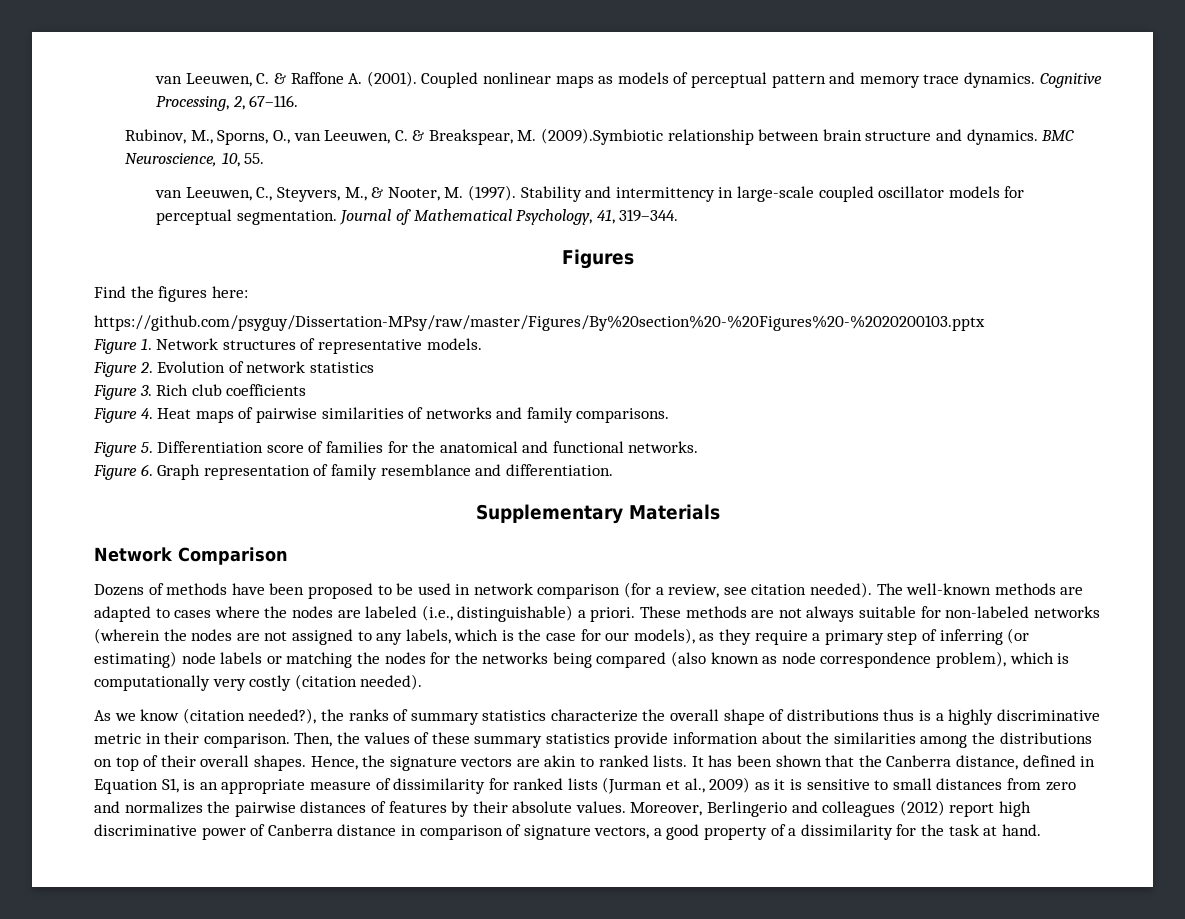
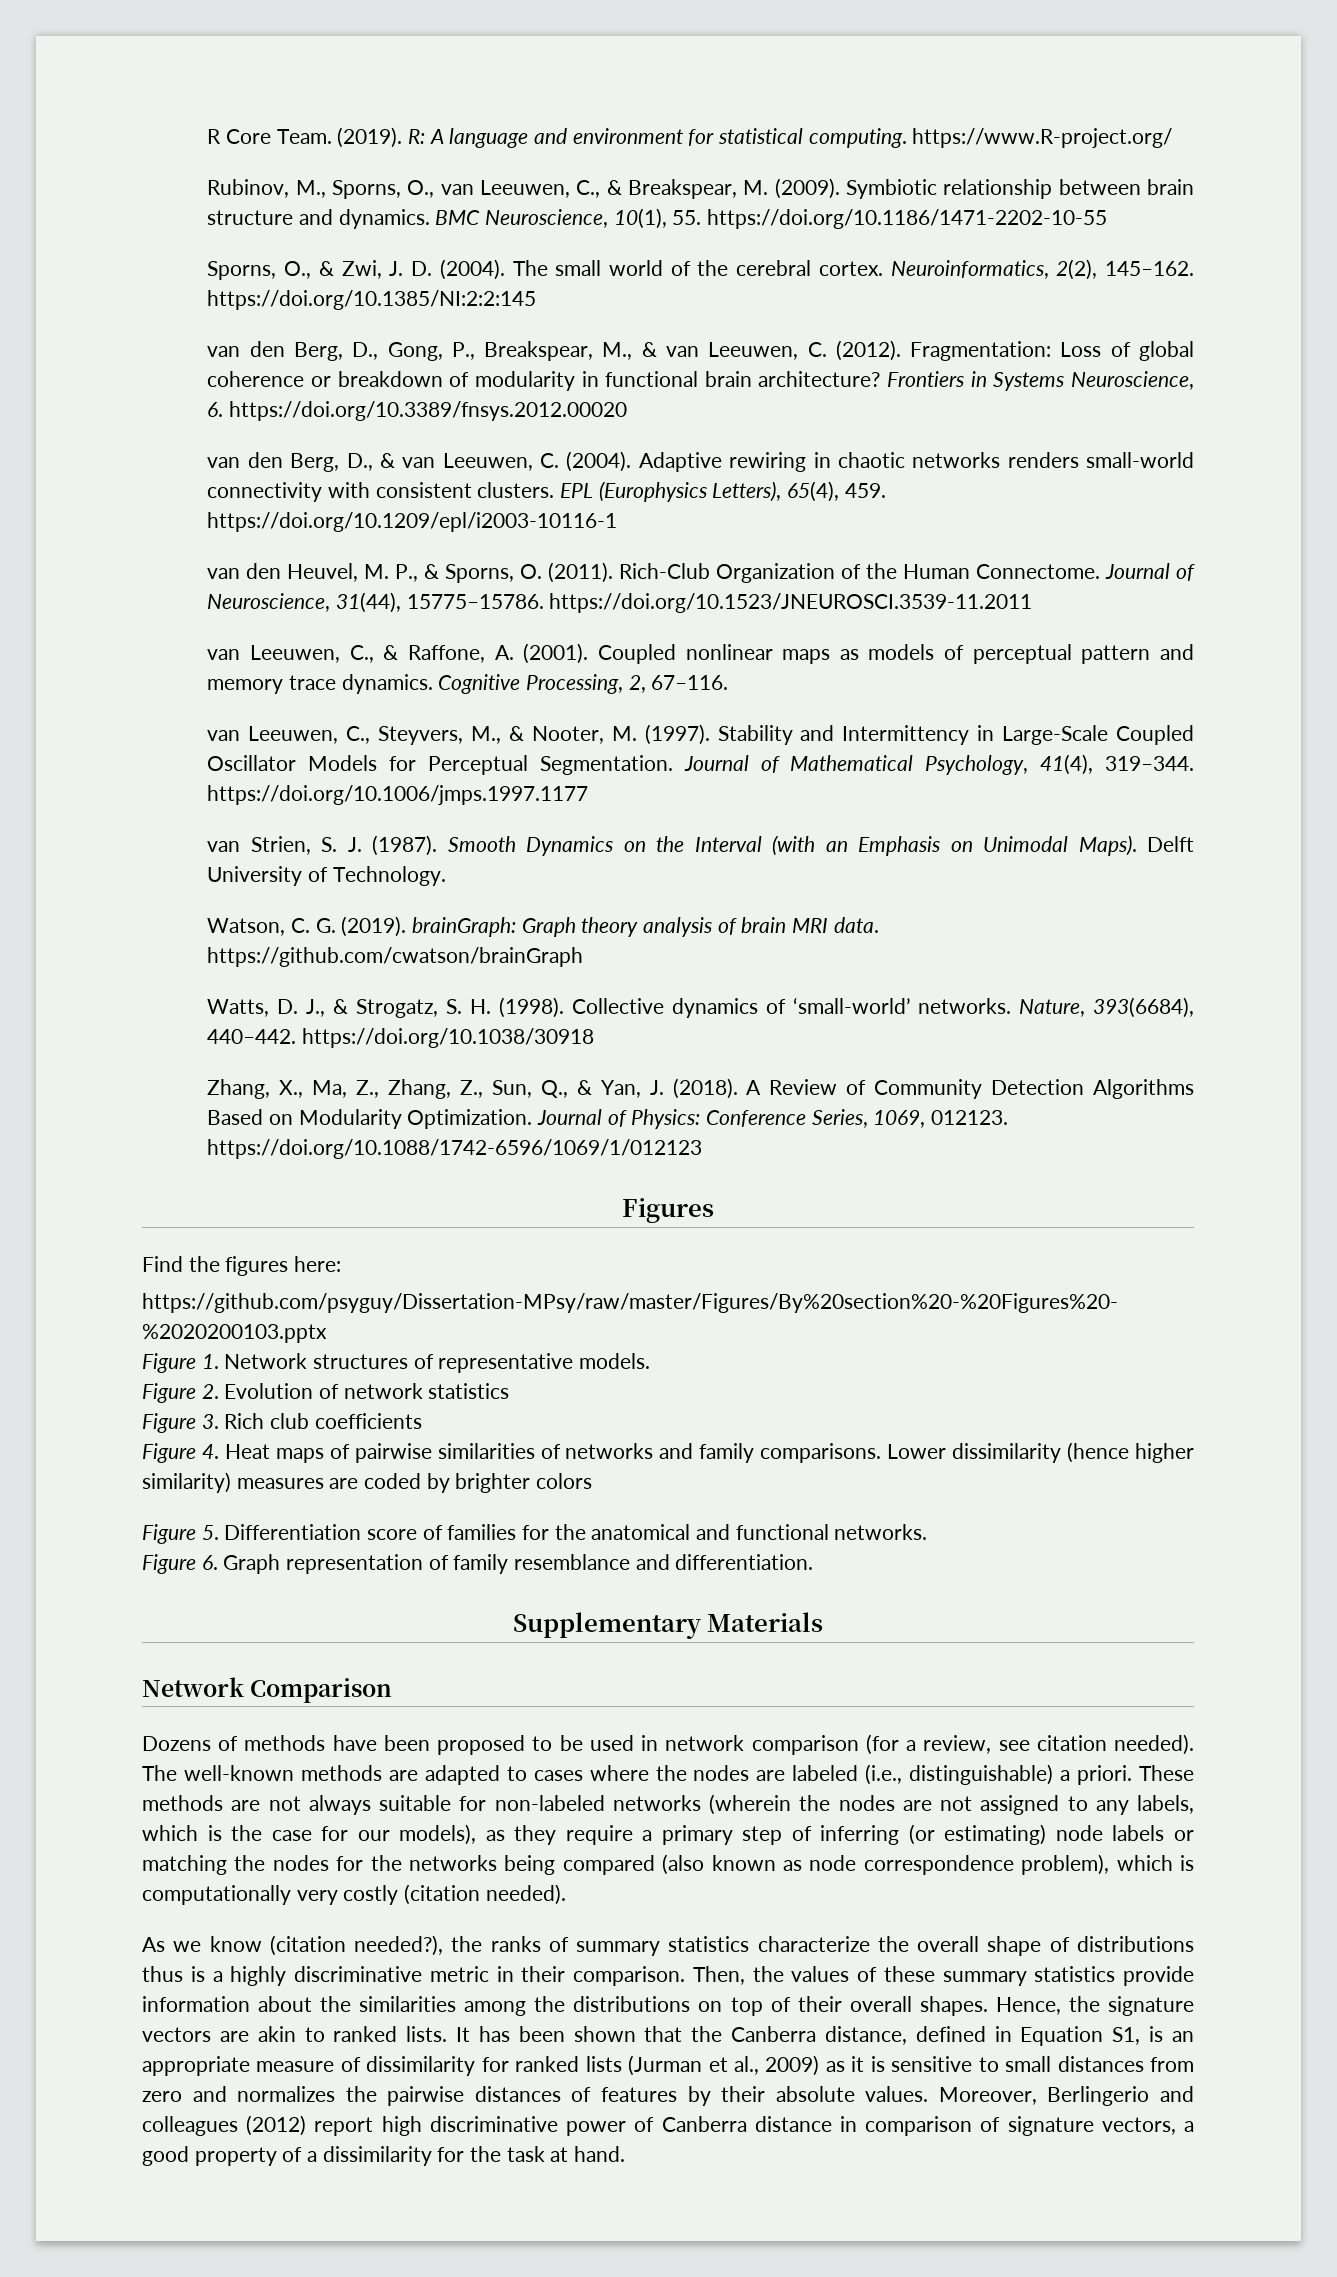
[155,72,344,87] van Leeuwen, C. & Raffone -> [207,127,1173,148] [207,178,1194,199] [207,208,1108,229] [207,259,1195,280] [207,290,537,310] [207,340,1195,361] [207,371,1195,391] [207,401,628,421] [207,451,1194,472] [207,481,886,502] [207,512,618,532] [207,562,1196,583] [207,592,1033,613] [207,645,485,663] R Core Team. (2019). R: A language and environment for statistical computing. https://www.R-project.org/ // Rubinov, M., Sporns, O., van Leeuwen, C., & Breakspear, M. (2009). Symbiotic relationship between brain structure and dynamics. BMC Neuroscience, 10(1), 55. https://doi.org/10.1186/1471-2202-10-55 // Sporns, O., & Zwi, J. D. (2004). The small world of the cerebral cortex. Neuroinformatics, 2(2), 145–162. https://doi.org/10.1385/NI:2:2:145 // van den Berg, D., Gong, P., Breakspear, M., & van Leeuwen, C. (2012). Fragmentation: Loss of global coherence or breakdown of modularity in functional brain architecture? Frontiers in Systems Neuroscience, 6. https://doi.org/10.3389/fnsys.2012.00020 // van den Berg, D., & van Leeuwen, C. (2004). Adaptive rewiring in chaotic networks renders small-world connectivity with consistent clusters. EPL (Europhysics Letters), 65(4), 459. https://doi.org/10.1209/epl/i2003-10116-1 // van den Heuvel, M. P., & Sporns, O. (2011). Rich-Club Organization of the Human Connectome. Journal of Neuroscience, 31(44), 15775–15786. https://doi.org/10.1523/JNEUROSCI.3539-11.2011 // van Leeuwen, C., & Raffone,
[125,128,1075,145] [125,152,265,167] // Rubinov, M., Sporns, O., van Leeuwen, C. & Breakspear, M. (2009).Symbiotic relationship between brain structure and dynamics. BMC Neuroscience, 10, 55. -> (729, 682) none
[615,186,1025,202] [156,209,337,225] intermittency in large-scale coupled oscillator models for perceptual segmentation. -> [842,725,1195,745] [207,755,673,775] Intermittency in Large-Scale Coupled Oscillator Models for Perceptual Segmentation.
[596,209,615,224] 41, -> [1040,754,1094,775] 41(4),
(679, 215) none -> [207,785,589,805] [207,835,1195,856] [207,866,446,886] [207,916,879,937] [207,947,584,967] [207,997,1194,1018] [207,1028,595,1048] [207,1078,1195,1099] [207,1109,1009,1129] [207,1139,703,1159] https://doi.org/10.1006/jmps.1997.1177 // van Strien, S. J. (1987). Smooth Dynamics on the Interval (with an Emphasis on Unimodal Maps). Delft University of Technology. // Watson, C. G. (2019). brainGraph: Graph theory analysis of brain MRI data. https://github.com/cwatson/brainGraph // Watts, D. J., & Strogatz, S. H. (1998). Collective dynamics of ‘small-world’ networks. Nature, 393(6684), 440–442. https://doi.org/10.1038/30918 // Zhang, X., Ma, Z., Zhang, Z., Sun, Q., & Yan, J. (2018). A Review of Community Detection Algorithms Based on Modularity Optimization. Journal of Physics: Conference Series, 1069, 012123. https://doi.org/10.1088/1742-6596/1069/1/012123
(670, 415) none -> [887,1442,1194,1463] [142,1472,593,1493] Lower dissimilarity (hence higher similarity) measures are coded by brighter colors

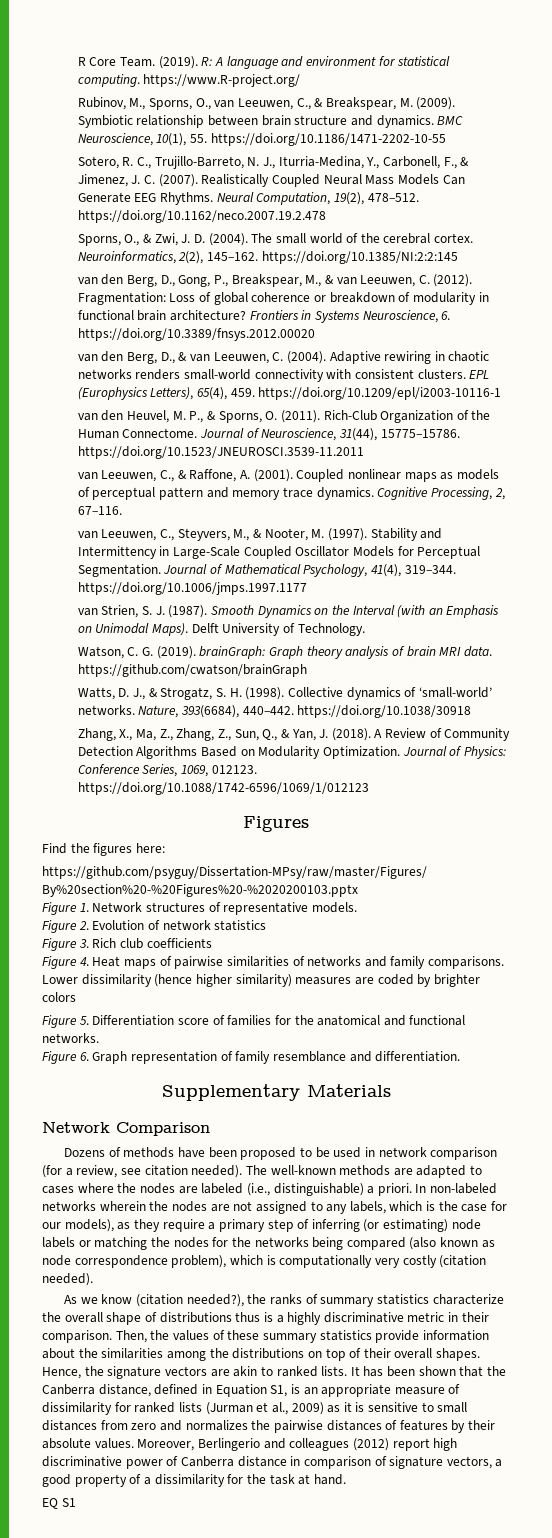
(1108, 219) none -> [77,156,470,169] [77,174,465,187] [77,192,419,205] [77,210,326,223] // Sotero, R. C., Trujillo-Barreto, N. J., Iturria-Medina, Y., Carbonell, F., & Jimenez, J. C. (2007). Realistically Coupled Neural Mass Models Can Generate EEG Rhythms. Neural Computation, 19(2), 478–512. https://doi.org/10.1162/neco.2007.19.2.478
[1139,1765,1194,1781] [142,1795,487,1815] These methods are not always suitable for -> [415,1184,427,1193] In
[709,1794,791,1815] (wherein -> [99,1201,146,1211] wherein
(626, 2154) none -> [42,1498,76,1509] // EQ S1

